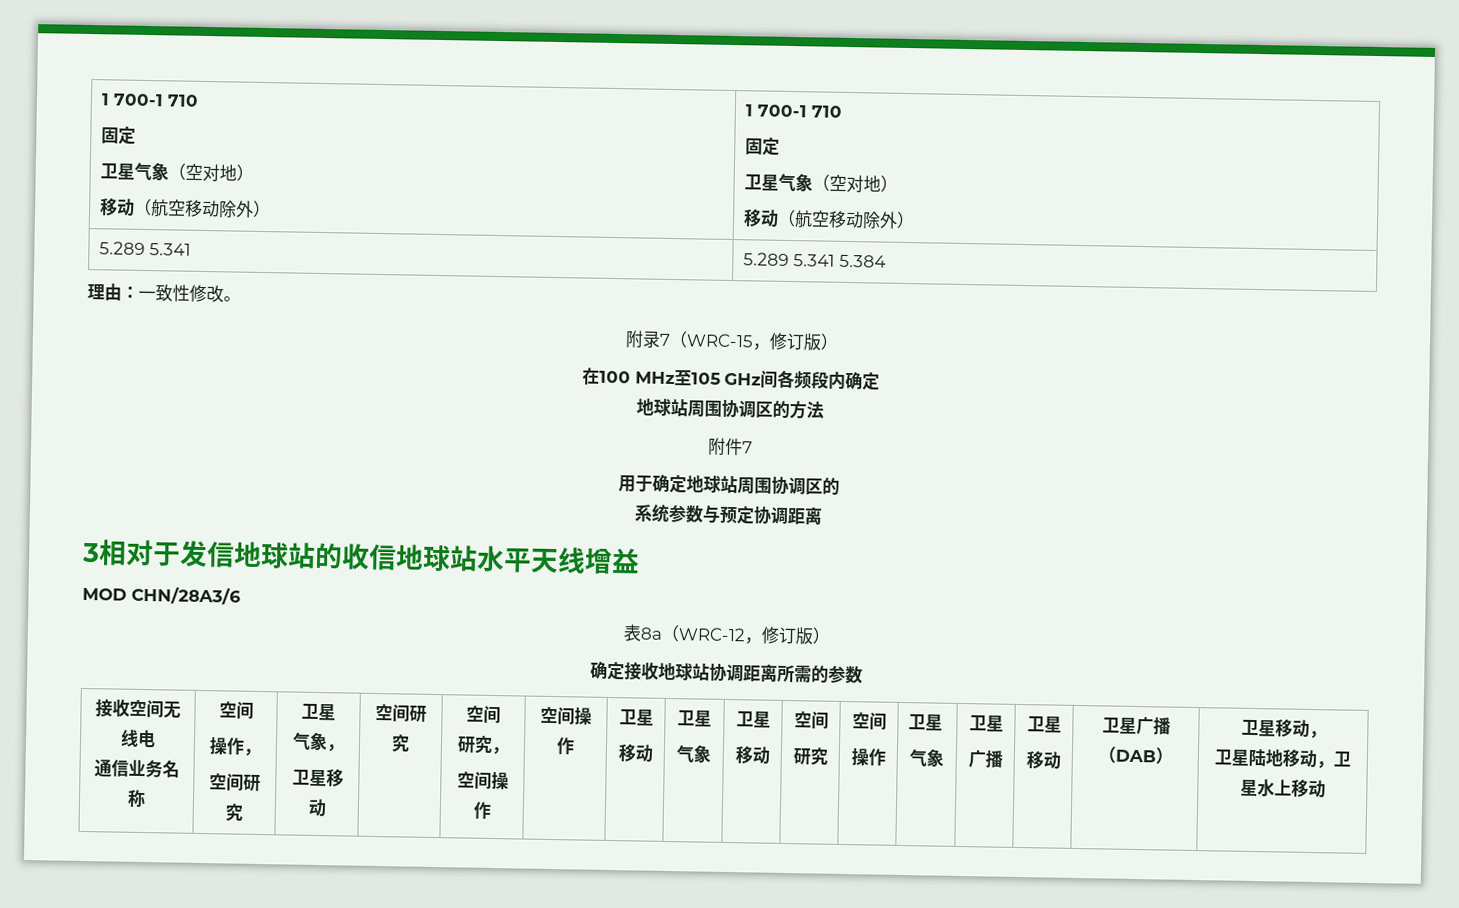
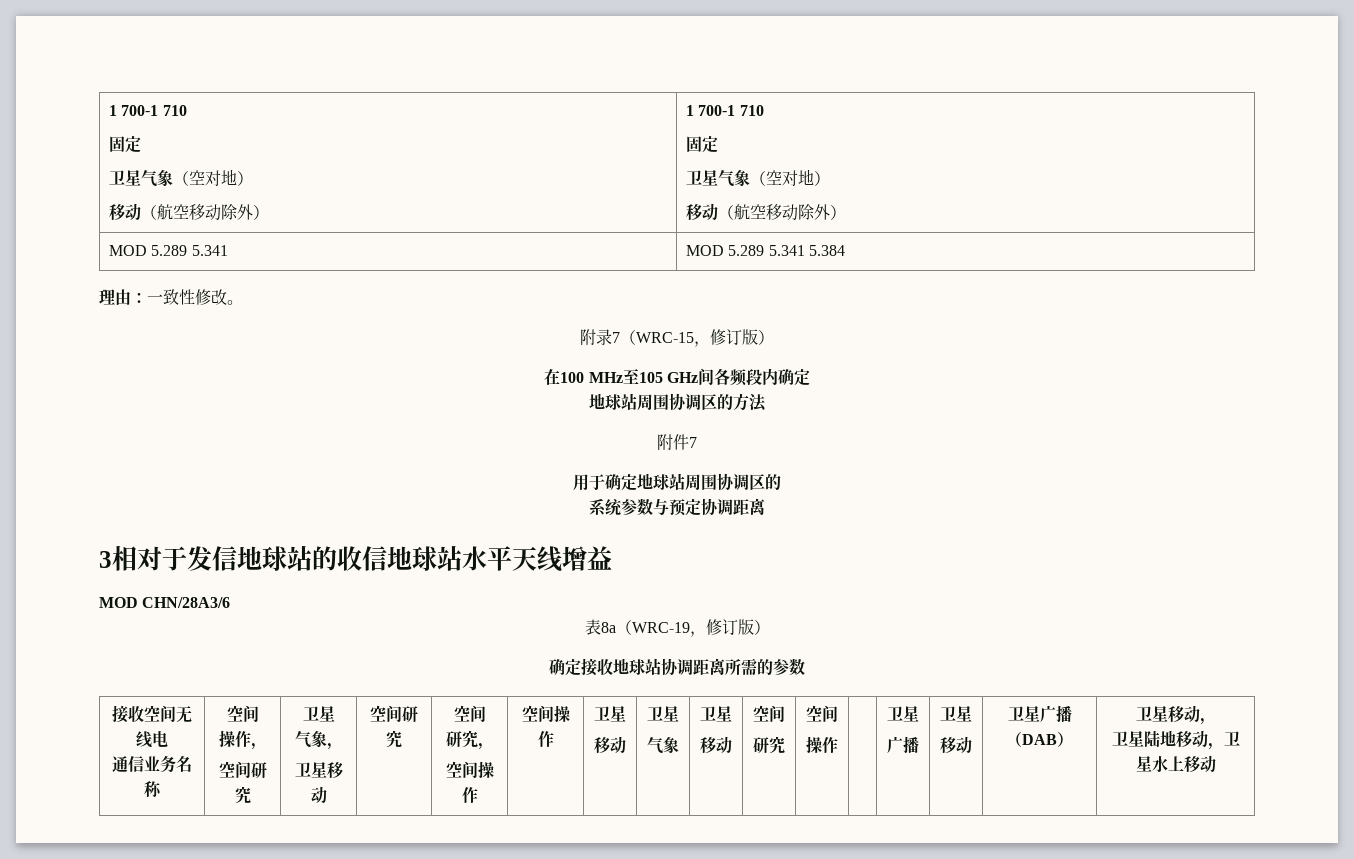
(916, 220) none -> [108,245,147,256] MOD
(192, 249) none -> [685,245,724,256] MOD
[677,627,746,642] WRC-12 -> [631,622,690,633] WRC-19
[908,714,944,731] [909,748,944,767] 卫星 // 气象 -> (838, 745) none

